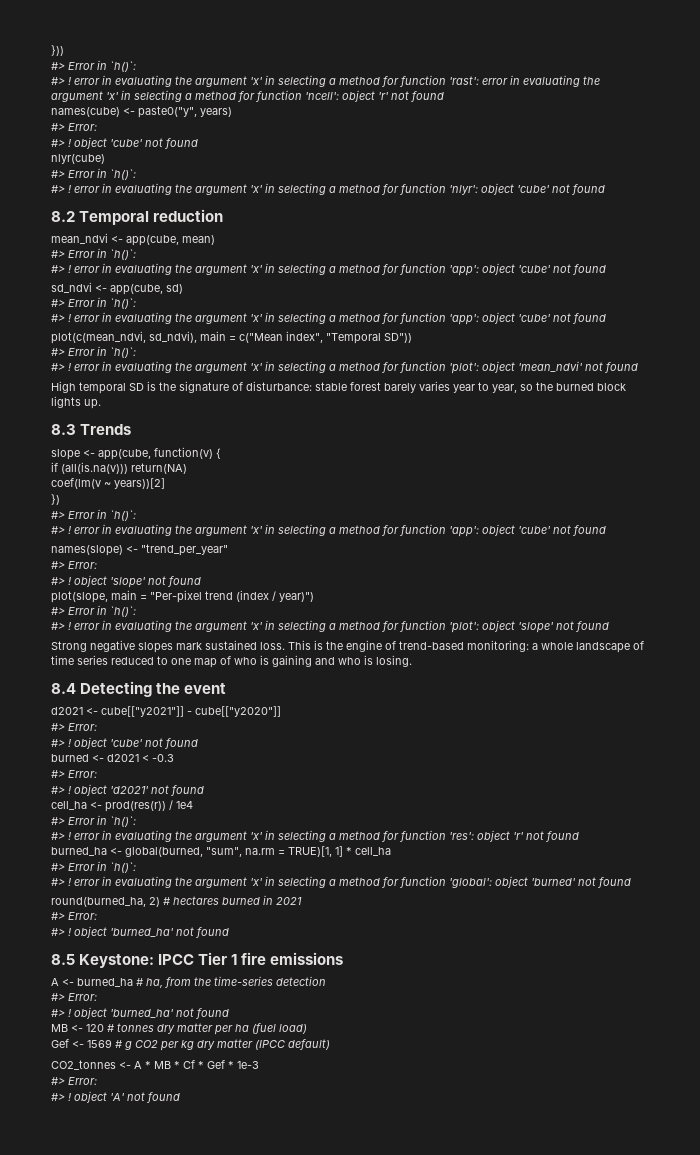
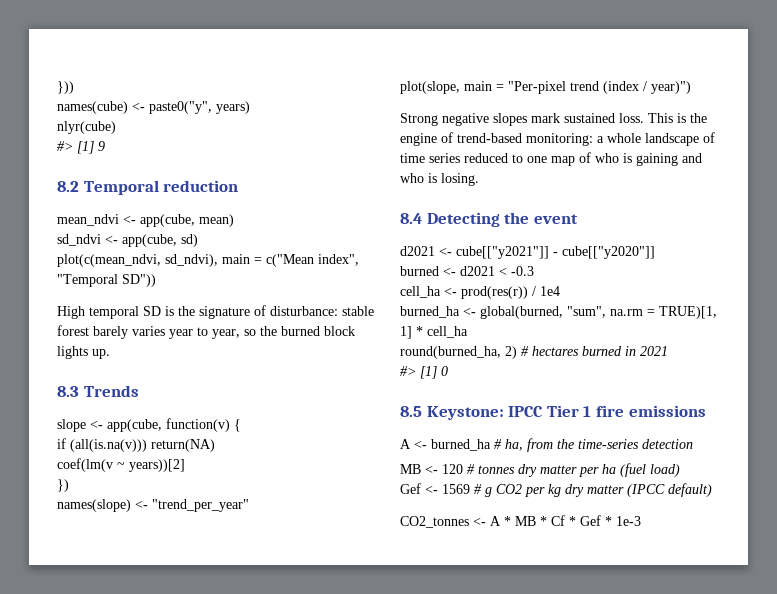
[51,60,136,72] [51,75,600,87] [51,90,444,102] [51,106,232,118] [51,123,97,131] [51,137,198,149] [51,154,105,164] [51,168,136,180] [51,183,605,195] #> Error in `h()`: // #> ! error in evaluating the argument 'x' in selecting a method for function 'rast': error in evaluating the argument 'x' in selecting a method for function 'ncell': object 'r' not found // names(cube) <- paste0("y", years) // #> Error: // #> ! object 'cube' not found // nlyr(cube) // #> Error in `h()`: // #> ! error in evaluating the argument 'x' in selecting a method for function 'nlyr': object 'cube' not found -> [57,101,250,114] [57,121,116,134] [57,141,105,154] names(cube) <- paste0("y", years) // nlyr(cube) // #> [1] 9
[51,248,136,260] [51,263,606,276] [51,282,183,295] [51,297,136,309] [51,312,606,325] #> Error in `h()`: // #> ! error in evaluating the argument 'x' in selecting a method for function 'app': object 'cube' not found // sd_ndvi <- app(cube, sd) // #> Error in `h()`: // #> ! error in evaluating the argument 'x' in selecting a method for function 'app': object 'cube' not found -> [57,234,198,247] sd_ndvi <- app(cube, sd)
[51,346,136,358] [51,361,638,374] // #> Error in `h()`: // #> ! error in evaluating the argument 'x' in selecting a method for function 'plot': object 'mean_ndvi' not found -> (156, 280) none
[51,509,136,521] [51,524,606,537] [51,544,228,556] [51,561,97,569] [51,575,201,588] #> Error in `h()`: // #> ! error in evaluating the argument 'x' in selecting a method for function 'app': object 'cube' not found // names(slope) <- "trend_per_year" // #> Error: // #> ! object 'slope' not found -> [57,499,249,512] names(slope) <- "trend_per_year"
[51,605,136,617] [51,620,609,633] // #> Error in `h()`: // #> ! error in evaluating the argument 'x' in selecting a method for function 'plot': object 'slope' not found -> (691, 87) none
[51,723,97,731] [51,737,198,749] // #> Error: // #> ! object 'cube' not found -> (655, 252) none
[51,770,97,778] [51,784,204,796] // #> Error: // #> ! object 'd2021' not found -> (534, 271) none
[51,815,136,827] [51,830,579,842] // #> Error in `h()`: // #> ! error in evaluating the argument 'x' in selecting a method for function 'res': object 'r' not found -> (560, 291) none
[51,861,136,873] [51,876,631,888] // #> Error in `h()`: // #> ! error in evaluating the argument 'x' in selecting a method for function 'global': object 'burned' not found -> (468, 332) none
[68,912,97,920] [51,926,229,938] Error: // #> ! object 'burned_ha' not found -> [420,366,448,379] [1] 0
[51,993,97,1001] [51,1007,229,1019] // #> Error: // #> ! object 'burned_ha' not found -> (693, 444) none
[51,1077,97,1085] [51,1091,180,1103] // #> Error: // #> ! object 'A' not found -> (641, 521) none

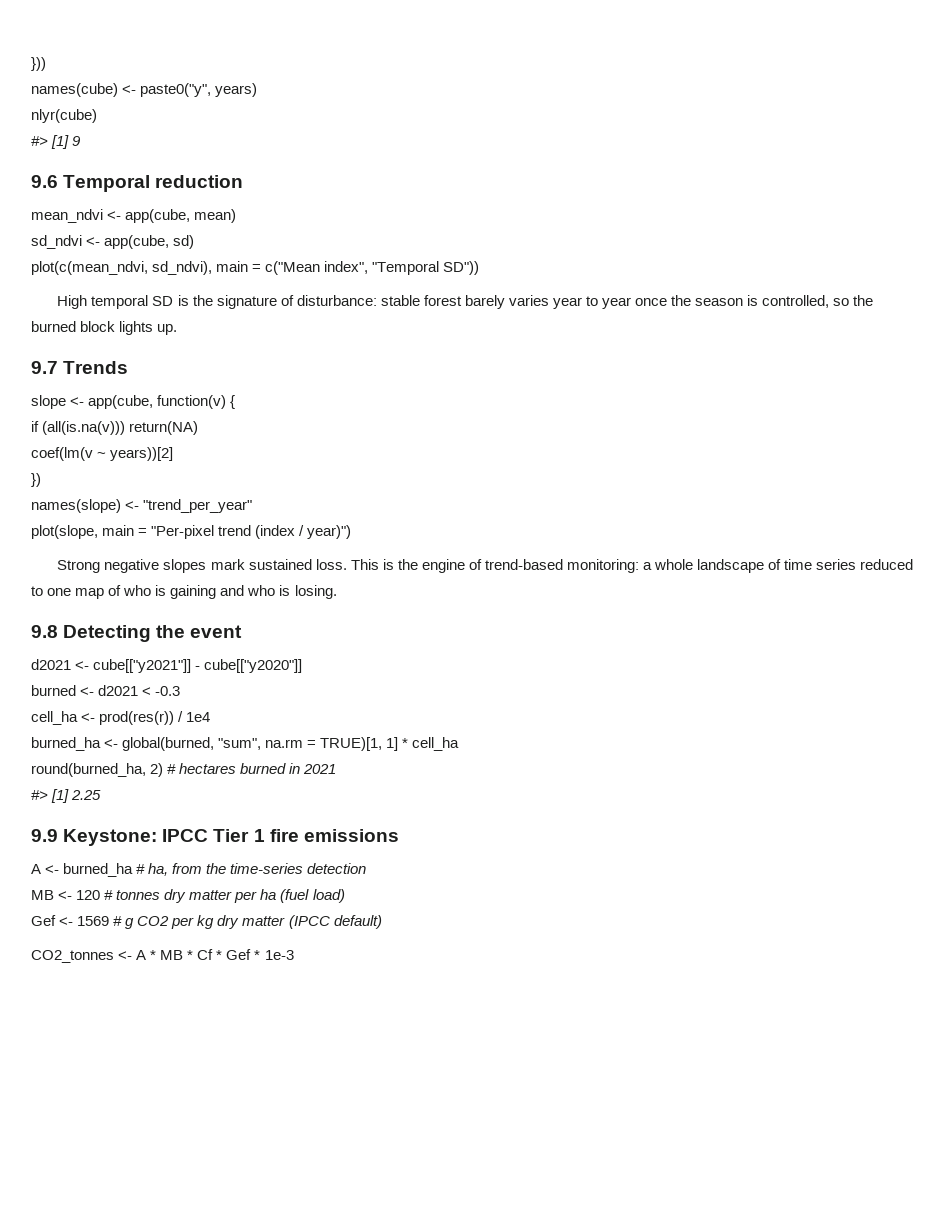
[57,181,79,192] 8.2 -> [31,175,58,188] 9.6
[212,329,240,339] year, -> [602,295,830,309] year once the season is controlled,
[57,386,79,397] 8.3 -> [31,361,58,374] 9.7
[400,213,422,224] 8.4 -> [31,625,58,638] 9.8
[441,366,448,376] [400,406,422,417] 0 // 8.5 -> [71,790,102,800] [31,829,58,842] 2.25 // 9.9

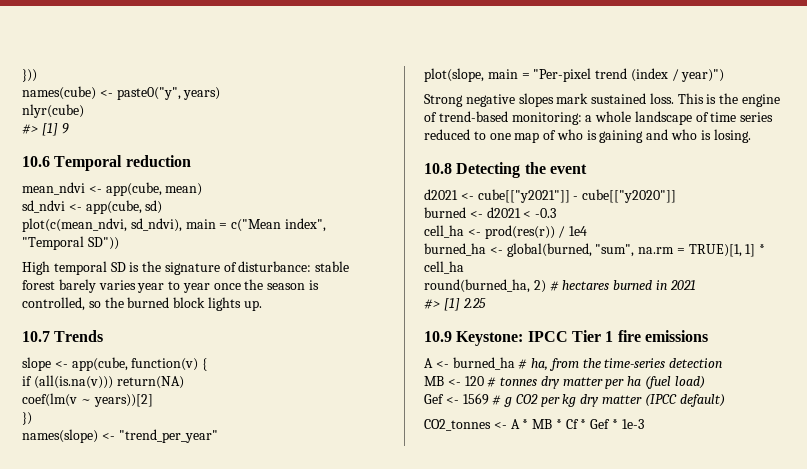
[31,175,58,188] 9.6 -> [22,156,50,167] 10.6
[31,361,58,374] 9.7 -> [22,331,50,342] 10.7
[31,625,58,638] 9.8 -> [424,163,452,174] 10.8
[31,829,58,842] 9.9 -> [424,331,452,342] 10.9

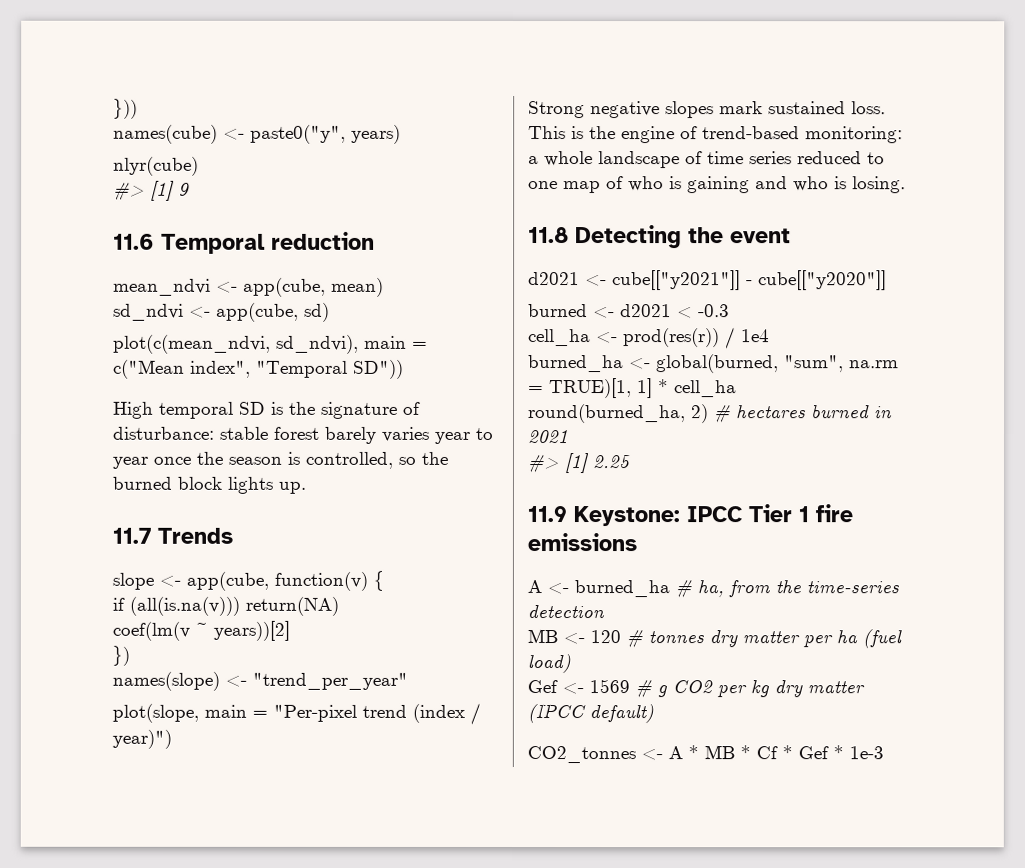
[22,156,50,167] 10.6 -> [113,233,155,250] 11.6
[22,331,50,342] 10.7 -> [112,527,151,544] 11.7
[424,163,452,174] 10.8 -> [528,227,569,244] 11.8
[424,331,452,342] 10.9 -> [527,506,567,523] 11.9

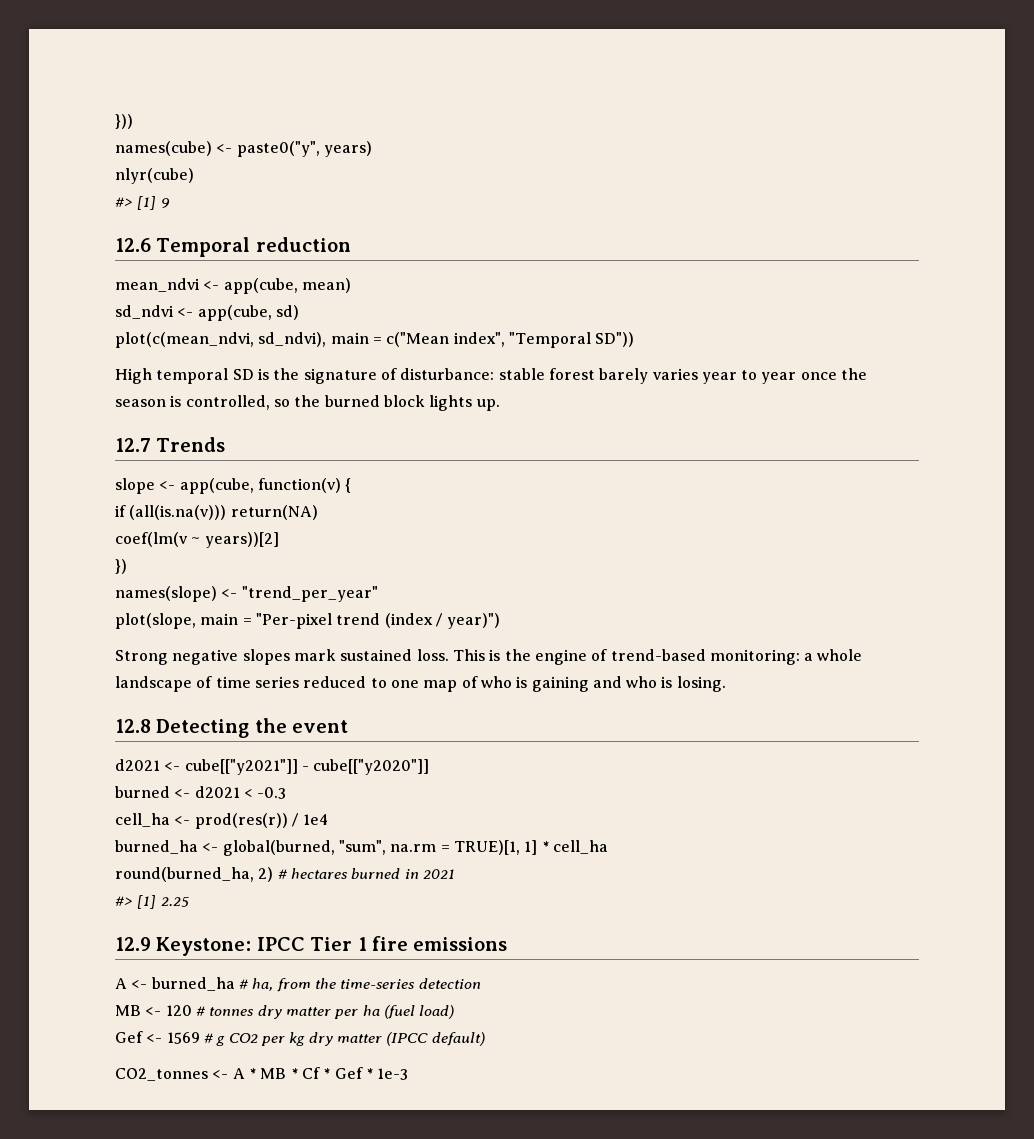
[113,233,155,250] 11.6 -> [115,238,151,252] 12.6
[112,527,151,544] 11.7 -> [115,438,151,452] 12.7
[528,227,569,244] 11.8 -> [115,719,151,733] 12.8
[527,506,567,523] 11.9 -> [115,937,151,951] 12.9

